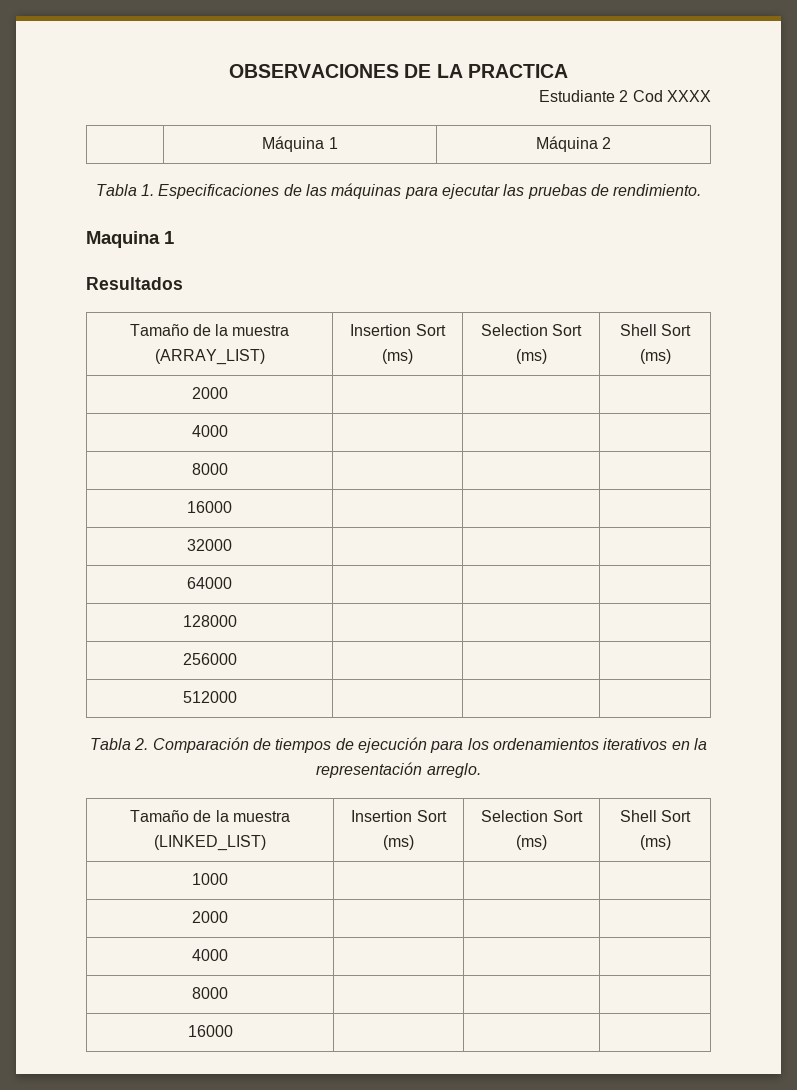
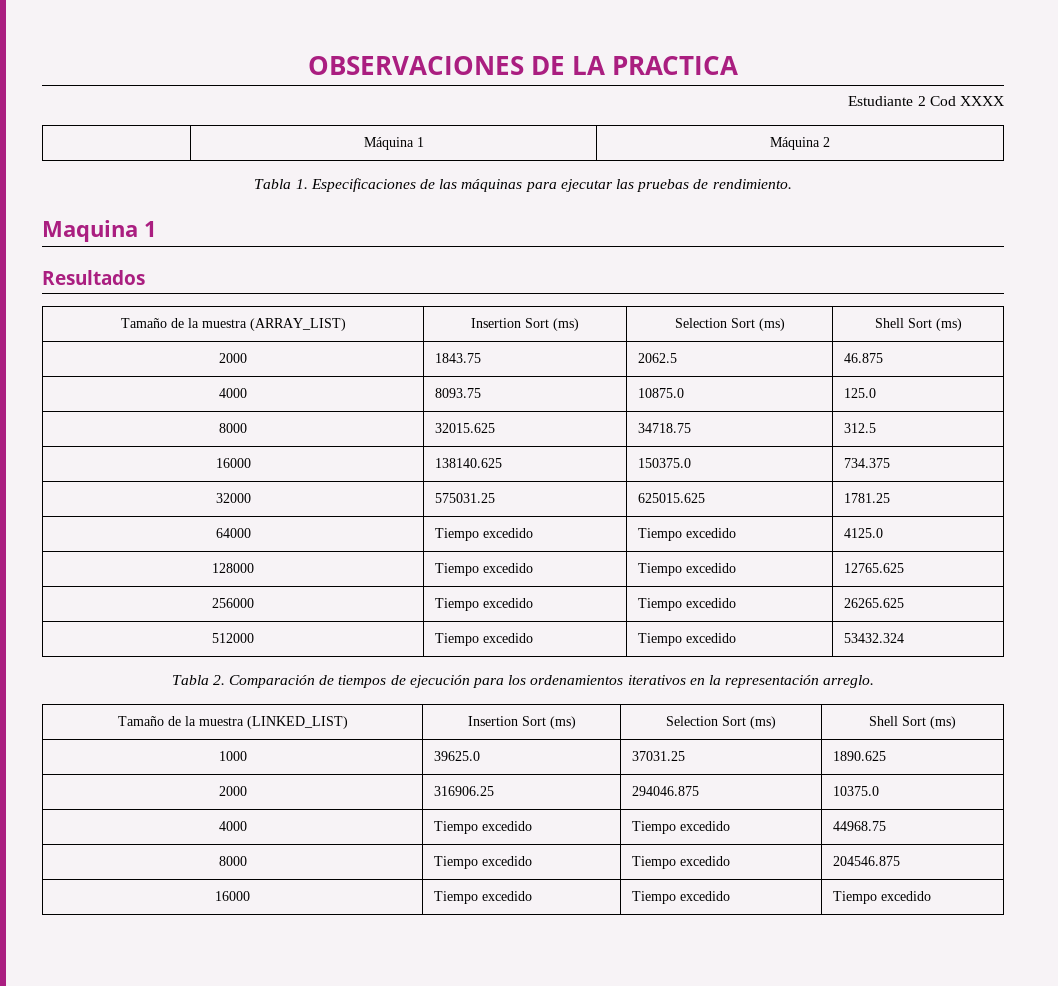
[191,425,228,437] [191,463,228,475] [187,501,232,513] [187,539,232,551] [187,577,232,589] [182,615,237,627] [182,653,237,665] [182,691,237,703] | | // 4000 | | | // 8000 | | | // 16000 | | | // 32000 | | | // 64000 | | | // 128000 | | | // 256000 | | | // 512000 | | | -> [434,353,481,363] [637,353,677,363] [843,353,883,363] [219,388,247,398] [434,388,481,398] [637,388,684,398] [843,388,876,398] [219,423,247,433] [434,423,495,433] [637,423,691,433] [843,423,876,433] [215,458,251,468] [434,458,502,468] [637,458,691,468] [843,458,890,468] [215,493,251,503] [434,493,495,503] [637,493,705,503] [843,493,890,503] [215,528,251,538] [434,528,533,541] [637,528,736,541] [843,528,883,538] [212,563,254,573] [434,563,533,576] [637,563,736,576] [843,563,904,573] [212,598,254,608] [434,598,533,611] [637,598,736,611] [843,598,904,608] [212,633,254,643] [434,633,533,646] [637,633,736,646] [843,633,904,643] 1843.75 | 2062.5 | 46.875 // 4000 | 8093.75 | 10875.0 | 125.0 // 8000 | 32015.625 | 34718.75 | 312.5 // 16000 | 138140.625 | 150375.0 | 734.375 // 32000 | 575031.25 | 625015.625 | 1781.25 // 64000 | Tiempo excedido | Tiempo excedido | 4125.0 // 128000 | Tiempo excedido | Tiempo excedido | 12765.625 // 256000 | Tiempo excedido | Tiempo excedido | 26265.625 // 512000 | Tiempo excedido | Tiempo excedido | 53432.324
[192,911,228,923] [192,949,228,961] [192,987,228,999] [187,1025,233,1037] | | // 2000 | | | // 4000 | | | // 8000 | | | // 16000 | | | -> [433,751,480,761] [631,751,685,761] [832,751,886,761] [218,786,247,796] [433,786,494,796] [631,786,699,796] [832,786,879,796] [218,821,247,831] [433,821,532,834] [631,821,730,834] [832,821,886,831] [218,856,247,866] [433,856,532,869] [631,856,730,869] [832,856,900,866] [215,891,250,901] [433,891,532,904] [631,891,730,904] [832,891,931,904] 39625.0 | 37031.25 | 1890.625 // 2000 | 316906.25 | 294046.875 | 10375.0 // 4000 | Tiempo excedido | Tiempo excedido | 44968.75 // 8000 | Tiempo excedido | Tiempo excedido | 204546.875 // 16000 | Tiempo excedido | Tiempo excedido | Tiempo excedido

